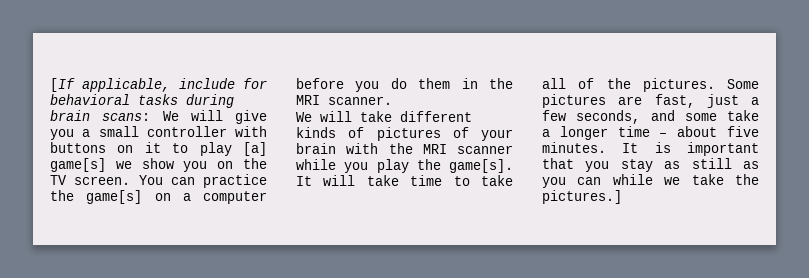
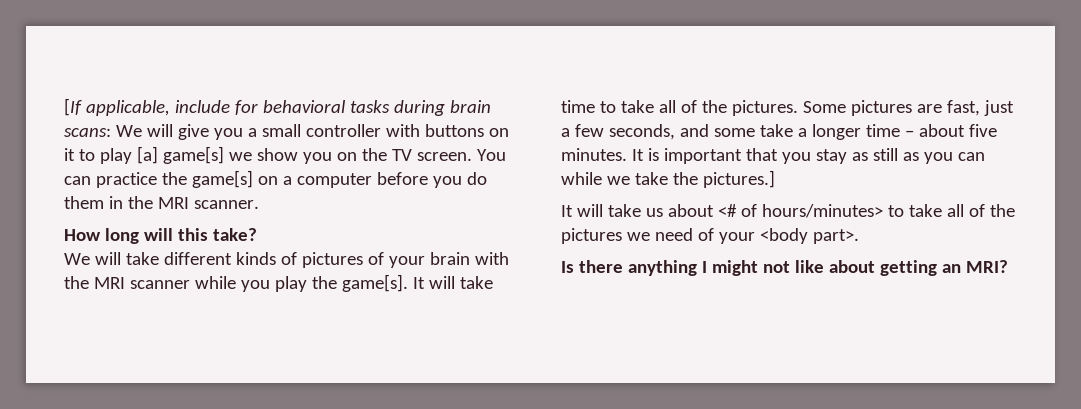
(392, 100) none -> [64,228,257,244] // How long will this take?
(622, 197) none -> [561,204,1015,218] [561,228,859,244] [561,260,1008,276] // It will take us about <# of hours/minutes> to take all of the pictures we need of your <body part>. // Is there anything I might not like about getting an MRI?

